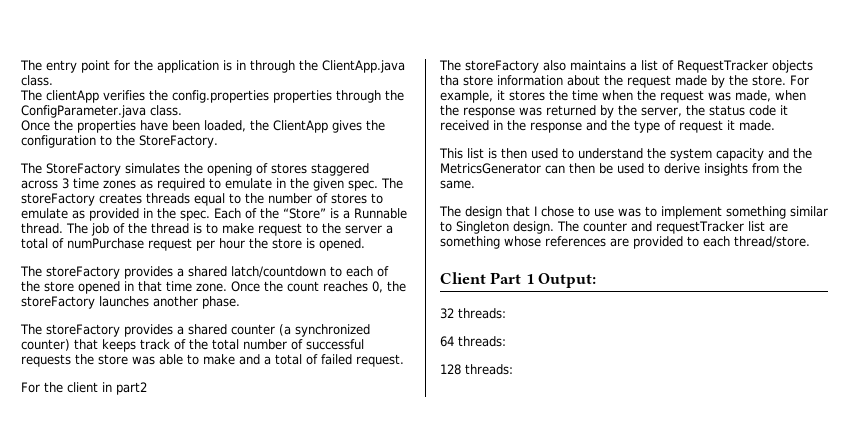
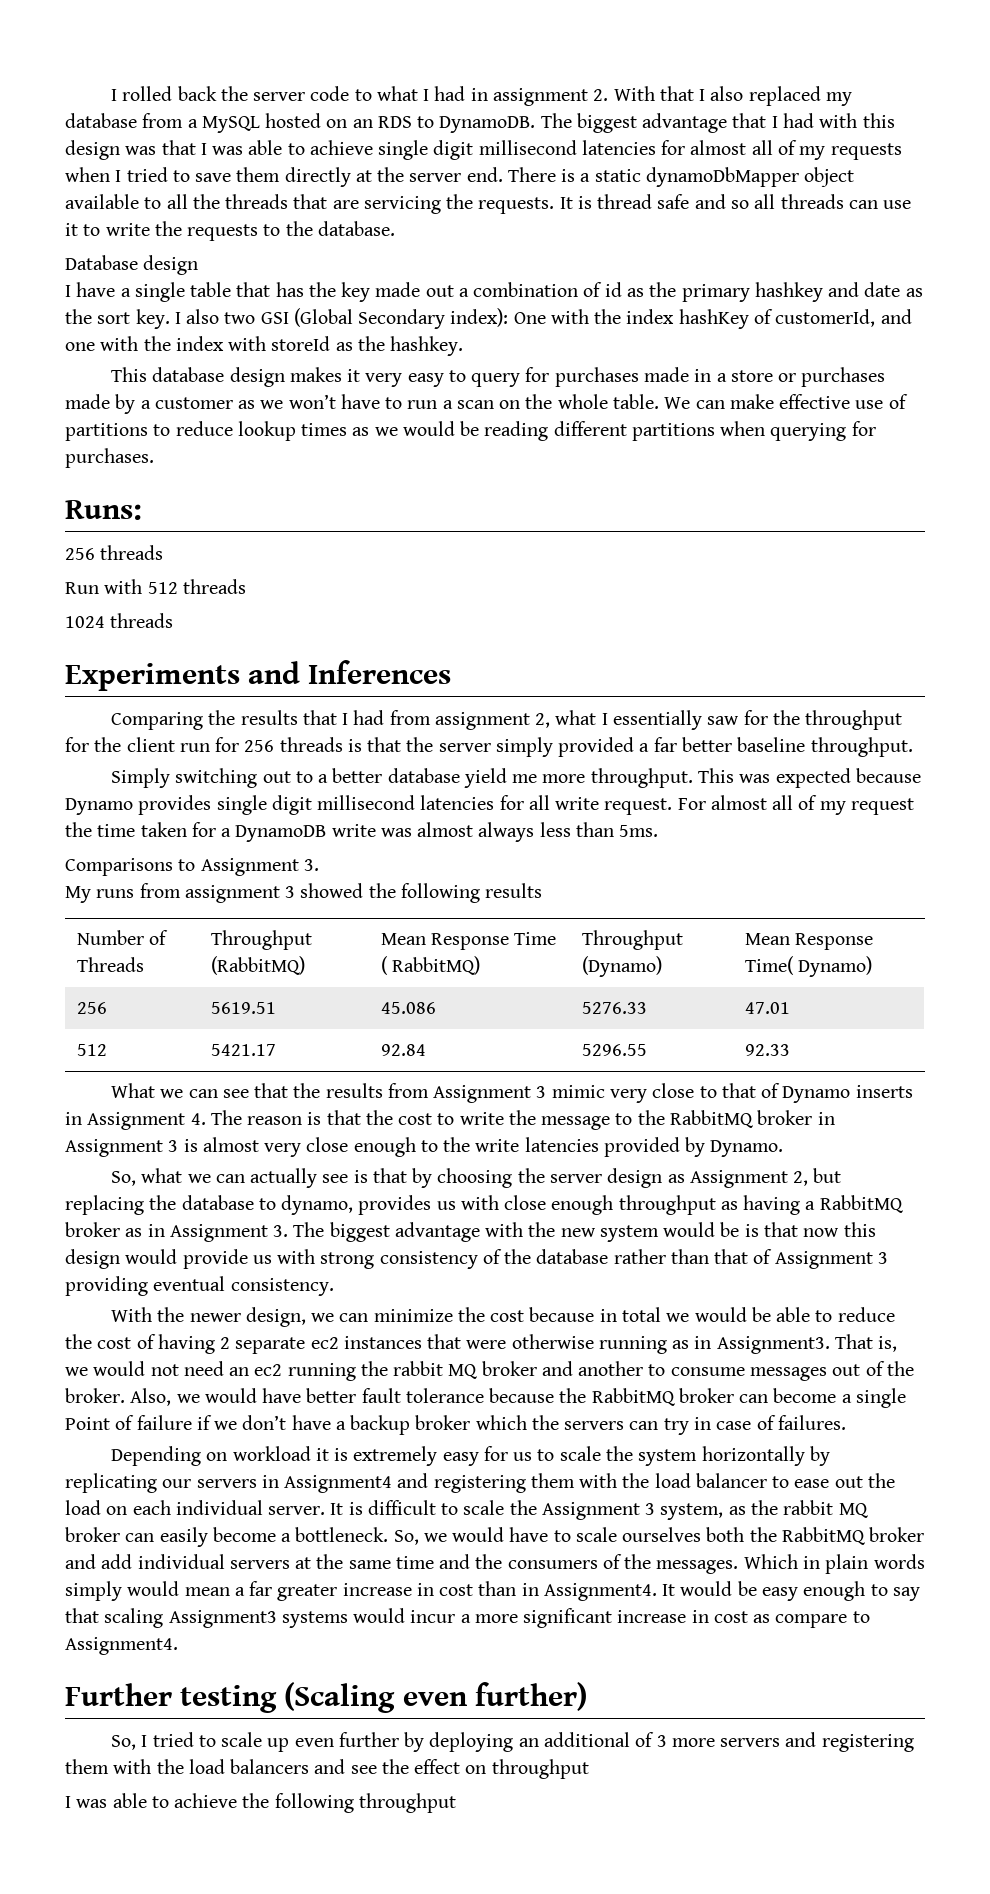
[20,60,405,73] [21,75,53,86] [20,90,404,103] [21,105,182,118] [21,120,385,133] [21,135,218,148] [20,163,369,176] [21,178,403,191] [21,193,383,206] [21,208,407,221] [21,223,393,236] [21,238,365,251] [20,266,389,279] [21,281,406,294] [21,296,240,309] [20,324,370,337] [21,339,364,352] [21,354,404,367] [21,382,147,395] [439,60,813,73] [440,75,809,88] [440,90,806,103] [440,105,788,118] [440,120,775,133] [439,148,812,161] [440,163,802,176] [440,180,475,189] [439,206,828,219] [440,221,788,234] [440,236,810,249] [440,272,597,288] [440,308,506,319] [440,336,506,347] [440,364,513,375] The entry point for the application is in through the ClientApp.java class. // The clientApp verifies the config.properties properties through the ConfigParameter.java class. // Once the properties have been loaded, the ClientApp gives the configuration to the StoreFactory. // The StoreFactory simulates the opening of stores staggered across 3 time zones as required to emulate in the given spec. The storeFactory creates threads equal to the number of stores to emulate as provided in the spec. Each of the “Store” is a Runnable thread. The job of the thread is to make request to the server a total of numPurchase request per hour the store is opened. // The storeFactory provides a shared latch/countdown to each of the store opened in that time zone. Once the count reaches 0, the storeFactory launches another phase. // The storeFactory provides a shared counter (a synchronized counter) that keeps track of the total number of successful requests the store was able to make and a total of failed request. // For the client in part2 // The storeFactory also maintains a list of RequestTracker objects tha store information about the request made by the store. For example, it stores the time when the request was made, when the response was returned by the server, the status code it received in the response and the type of request it made. // This list is then used to understand the system capacity and the MetricsGenerator can then be used to derive insights from the same. // The design that I chose to use was to implement something similar to Singleton design. The counter and requestTracker list are something whose references are provided to each thread/store. // Client Part 1 Output: // 32 threads: // 64 threads: // 128 threads: -> [111,86,852,106] [65,113,895,133] [65,140,902,160] [65,167,855,187] [65,194,912,214] [65,221,395,241] [65,255,199,275] [65,282,923,302] [65,308,912,329] [65,336,464,356] [111,367,886,387] [65,394,908,414] [65,421,876,441] [65,448,154,468] [65,500,142,520] [65,545,164,560] [65,579,246,594] [65,613,174,628] [65,660,452,691] [111,710,903,730] [65,737,913,757] [111,768,921,788] [65,795,914,815] [65,822,659,842] [65,858,319,876] [65,883,543,903] [76,930,168,945] [76,957,144,972] [210,930,312,950] [210,956,305,975] [380,932,557,950] [380,956,480,975] [581,930,683,950] [581,956,662,977] [744,933,873,950] [744,956,872,977] [76,1002,107,1014] [210,1002,276,1014] [380,1002,436,1014] [581,1002,647,1014] [744,1002,790,1014] [76,1044,107,1056] [210,1044,276,1056] [380,1044,426,1056] [581,1044,647,1056] [744,1044,790,1056] [111,1083,913,1103] [65,1110,835,1130] [65,1137,784,1157] [111,1168,842,1188] [65,1195,903,1215] [65,1222,876,1242] [65,1249,888,1269] [65,1276,334,1296] [111,1307,895,1327] [65,1334,898,1354] [65,1361,914,1381] [65,1388,906,1408] [65,1415,846,1435] [111,1446,830,1466] [65,1473,895,1493] [65,1500,868,1520] [65,1527,925,1547] [65,1554,925,1574] [65,1581,920,1601] [65,1608,870,1628] [65,1637,178,1655] [65,1682,587,1713] [111,1732,914,1752] [65,1759,589,1779] [65,1793,456,1813] I rolled back the server code to what I had in assignment 2. With that I also replaced my database from a MySQL hosted on an RDS to DynamoDB. The biggest advantage that I had with this design was that I was able to achieve single digit millisecond latencies for almost all of my requests when I tried to save them directly at the server end. There is a static dynamoDbMapper object available to all the threads that are servicing the requests. It is thread safe and so all threads can use it to write the requests to the database. // Database design // I have a single table that has the key made out a combination of id as the primary hashkey and date as the sort key. I also two GSI (Global Secondary index): One with the index hashKey of customerId, and one with the index with storeId as the hashkey. // This database design makes it very easy to query for purchases made in a store or purchases made by a customer as we won’t have to run a scan on the whole table. We can make effective use of partitions to reduce lookup times as we would be reading different partitions when querying for purchases. // Runs: // 256 threads // Run with 512 threads // 1024 threads // Experiments and Inferences // Comparing the results that I had from assignment 2, what I essentially saw for the throughput for the client run for 256 threads is that the server simply provided a far better baseline throughput. // Simply switching out to a better database yield me more throughput. This was expected because Dynamo provides single digit millisecond latencies for all write request. For almost all of my request the time taken for a DynamoDB write was almost always less than 5ms. // Comparisons to Assignment 3. // My runs from assignment 3 showed the following results // Number of Threads | Throughput (RabbitMQ) | Mean Response Time ( RabbitMQ) | Throughput (Dynamo) | Mean Response Time( Dynamo) // 256 | 5619.51 | 45.086 | 5276.33 | 47.01 // 512 | 5421.17 | 92.84 | 5296.55 | 92.33 // What we can see that the results from Assignment 3 mimic very close to that of Dynamo inserts in Assignment 4. The reason is that the cost to write the message to the RabbitMQ broker in Assignment 3 is almost very close enough to the write latencies provided by Dynamo. // So, what we can actually see is that by choosing the server design as Assignment 2, but replacing the database to dynamo, provides us with close enough throughput as having a RabbitMQ broker as in Assignment 3. The biggest advantage with the new system would be is that now this design would provide us with strong consistency of the database rather than that of Assignment 3 providing eventual consistency. // With the newer design, we can minimize the cost because in total we would be able to reduce the cost of having 2 separate ec2 instances that were otherwise running as in Assignment3. That is, we would not need an ec2 running the rabbit MQ broker and another to consume messages out of the broker. Also, we would have better fault tolerance because the RabbitMQ broker can become a single Point of failure if we don’t have a backup broker which the servers can try in case of failures. // Depending on workload it is extremely easy for us to scale the system horizontally by replicating our servers in Assignment4 and registering them with the load balancer to ease out the load on each individual server. It is difficult to scale the Assignment 3 system, as the rabbit MQ broker can easily become a bottleneck. So, we would have to scale ourselves both the RabbitMQ broker and add individual servers at the same time and the consumers of the messages. Which in plain words simply would mean a far greater increase in cost than in Assignment4. It would be easy enough to say that scaling Assignment3 systems would incur a more significant increase in cost as compare to Assignment4. // Further testing (Scaling even further) // So, I tried to scale up even further by deploying an additional of 3 more servers and registering them with the load balancers and see the effect on throughput // I was able to achieve the following throughput

